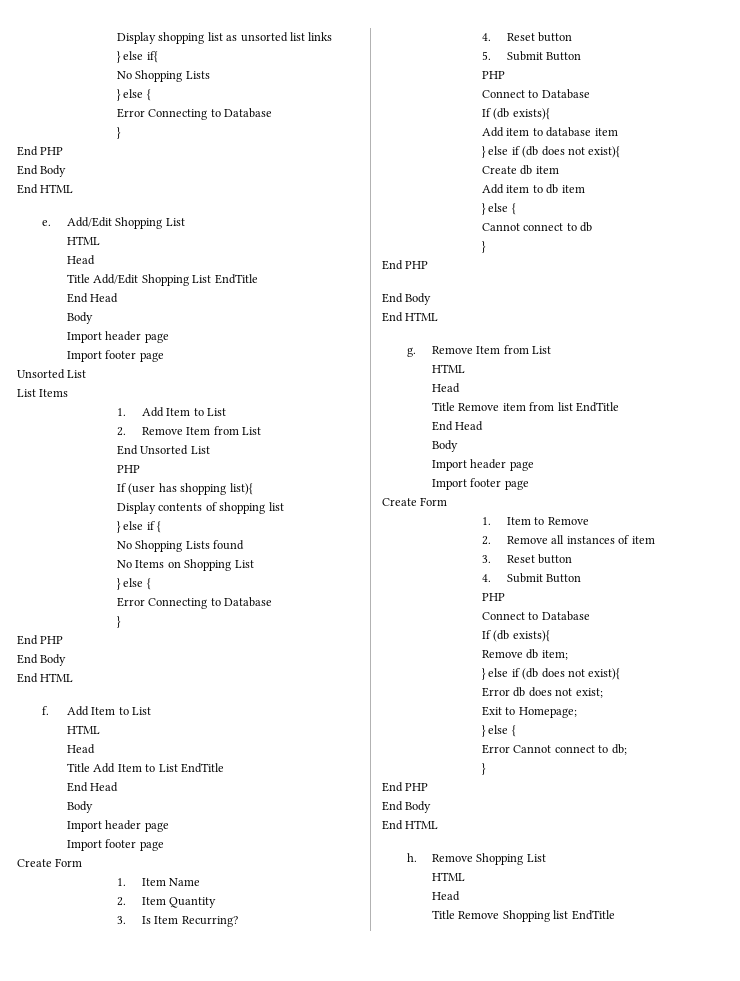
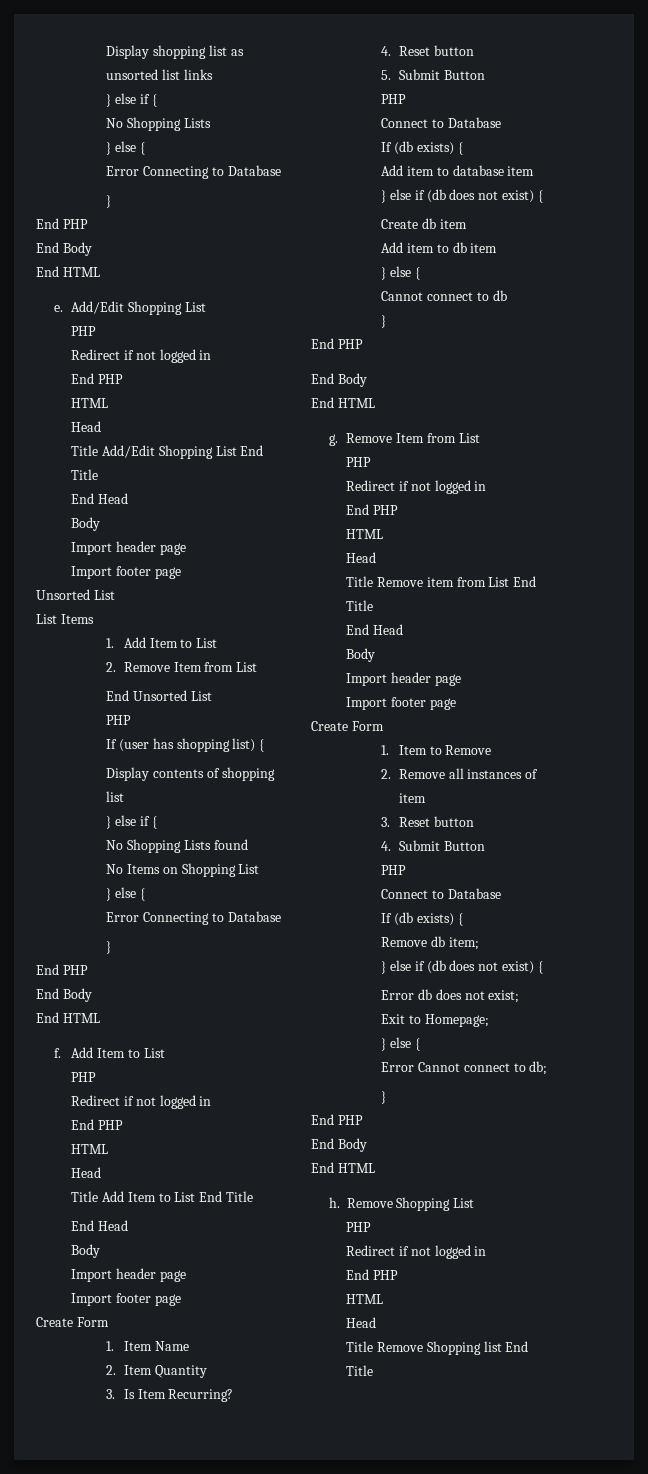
[146,51,158,63] if{ -> [139,94,157,107] if {
(185, 222) none -> [71,326,97,336] [71,349,212,363] [71,373,123,384] // PHP // Redirect if not logged in // End PHP
[214,274,258,284] EndTitle -> [240,445,264,456] [71,469,99,480] End Title
[229,483,253,495] list){ -> [232,738,265,752] list) {
(152, 711) none -> [71,1072,97,1082] [71,1095,212,1109] [71,1119,123,1130] // PHP // Redirect if not logged in // End PHP
[180,763,224,773] EndTitle -> [199,1191,253,1202] End Title
[512,108,550,120] exists){ -> [416,142,463,155] exists) {
[588,146,621,158] exist){ -> [501,190,543,203] exist) {
(552, 350) none -> [346,457,372,467] [346,480,487,494] [346,504,398,515] // PHP // Redirect if not logged in // End PHP
[557,402,619,412] list EndTitle -> [488,576,537,587] [346,600,374,611] List End Title
[512,630,550,642] exists){ -> [416,913,463,926] exists) {
[588,668,621,680] exist){ -> [501,961,543,974] exist) {
(546, 858) none -> [346,1222,372,1232] [346,1245,487,1259] [346,1269,398,1280] // PHP // Redirect if not logged in // End PHP
[571,910,615,920] EndTitle -> [505,1341,529,1352] [346,1365,374,1376] End Title

